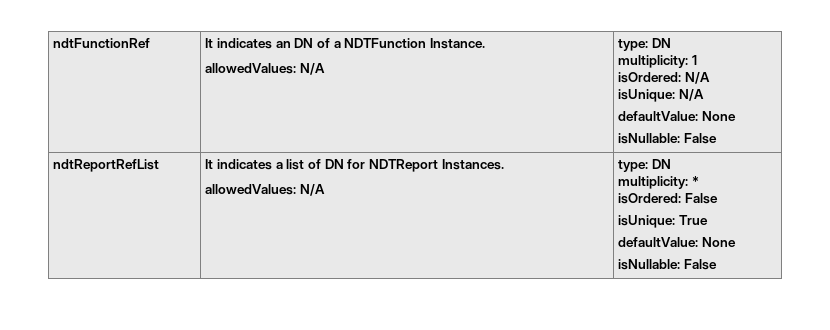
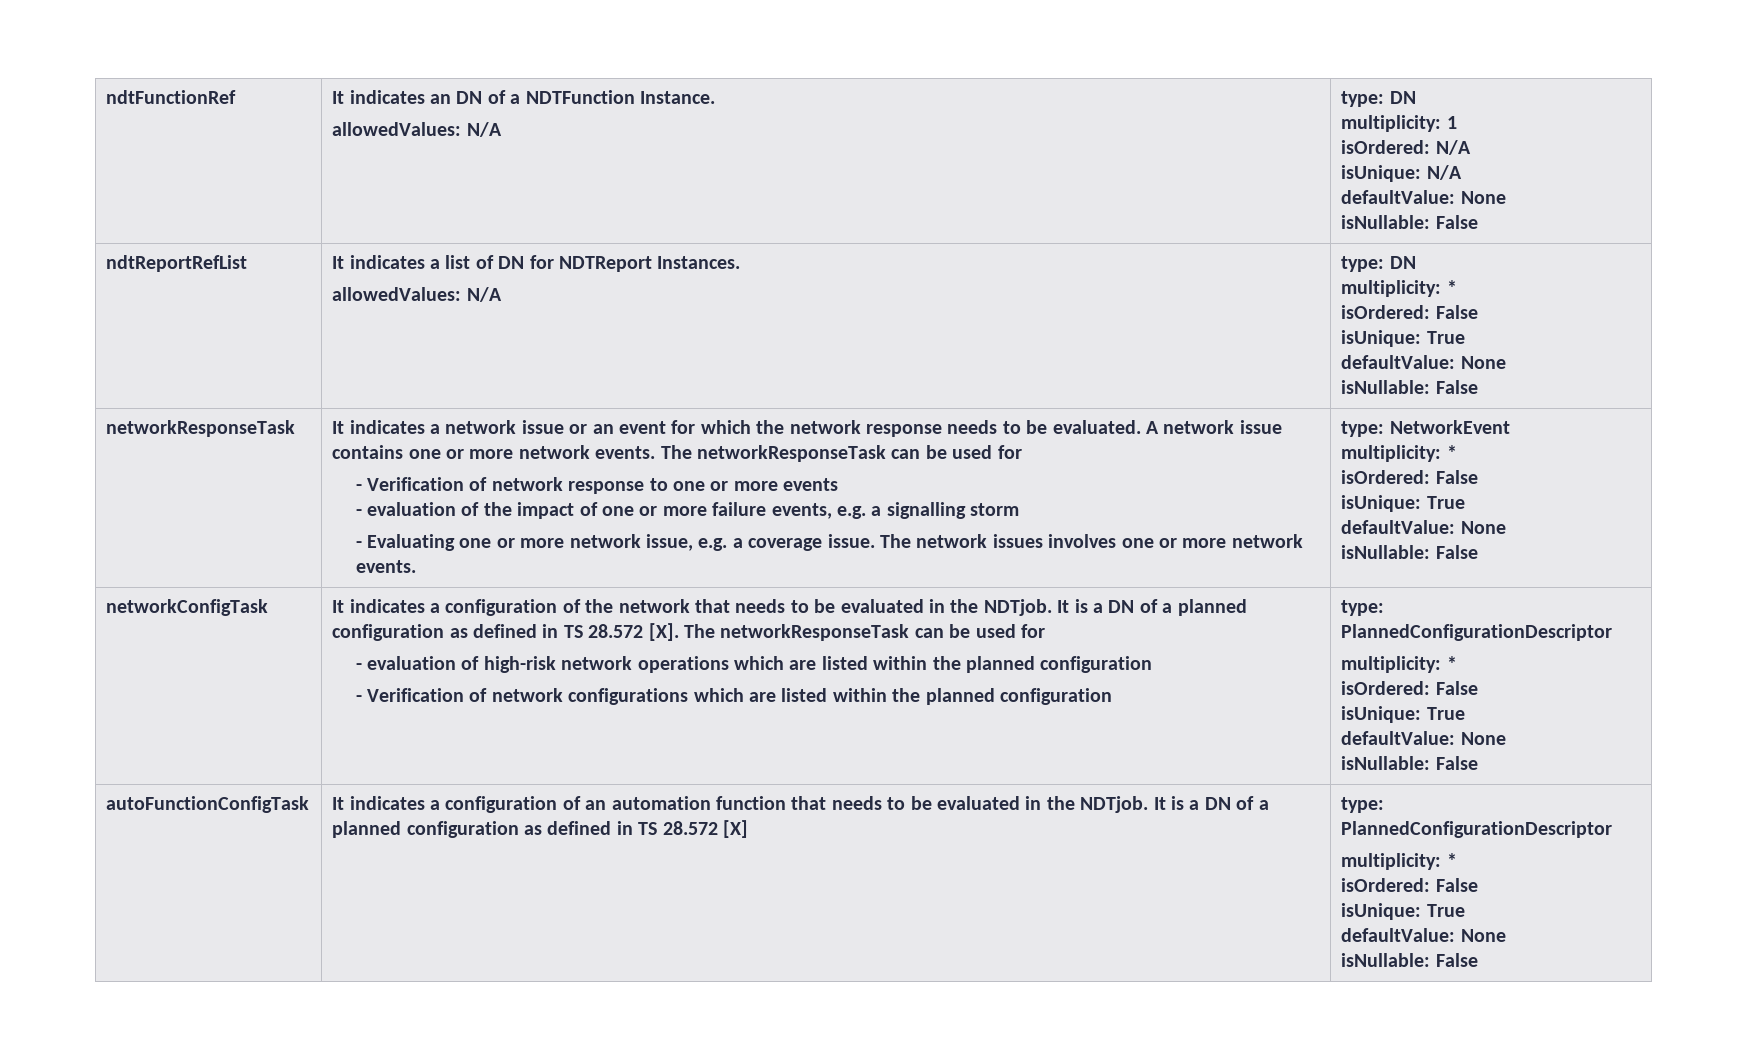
(718, 264) none -> [106,420,296,437] [332,420,1282,437] [332,445,1022,462] [355,477,839,494] [355,502,1020,519] [355,534,1303,551] [355,560,416,573] [1341,420,1510,437] [1341,445,1457,462] [1341,470,1478,484] [1341,495,1465,512] [1341,520,1506,534] [1341,545,1478,559] [106,599,269,616] [332,599,1247,616] [332,623,1046,641] [355,656,1153,673] [355,688,1112,705] [1341,600,1385,616] [1341,624,1613,641] [1341,656,1457,673] [1341,681,1478,695] [1341,706,1465,723] [1341,731,1506,745] [1341,756,1478,770] [106,796,310,813] [332,796,1269,813] [332,820,749,838] [1341,797,1385,813] [1341,821,1613,838] [1341,853,1457,870] [1341,878,1478,892] [1341,903,1465,920] [1341,928,1506,942] [1341,953,1478,967] // networkResponseTask | It indicates a network issue or an event for which the network response needs to be evaluated. A network issue contains one or more network events. The networkResponseTask can be used for // - Verification of network response to one or more events // - evaluation of the impact of one or more failure events, e.g. a signalling storm // - Evaluating one or more network issue, e.g. a coverage issue. The network issues involves one or more network events. | type: NetworkEvent // multiplicity: * // isOrdered: False // isUnique: True // defaultValue: None // isNullable: False // networkConfigTask | It indicates a configuration of the network that needs to be evaluated in the NDTjob. It is a DN of a planned configuration as defined in TS 28.572 [X]. The networkResponseTask can be used for // - evaluation of high-risk network operations which are listed within the planned configuration // - Verification of network configurations which are listed within the planned configuration | type: PlannedConfigurationDescriptor // multiplicity: * // isOrdered: False // isUnique: True // defaultValue: None // isNullable: False // autoFunctionConfigTask | It indicates a configuration of an automation function that needs to be evaluated in the NDTjob. It is a DN of a planned configuration as defined in TS 28.572 [X] | type: PlannedConfigurationDescriptor // multiplicity: * // isOrdered: False // isUnique: True // defaultValue: None // isNullable: False

